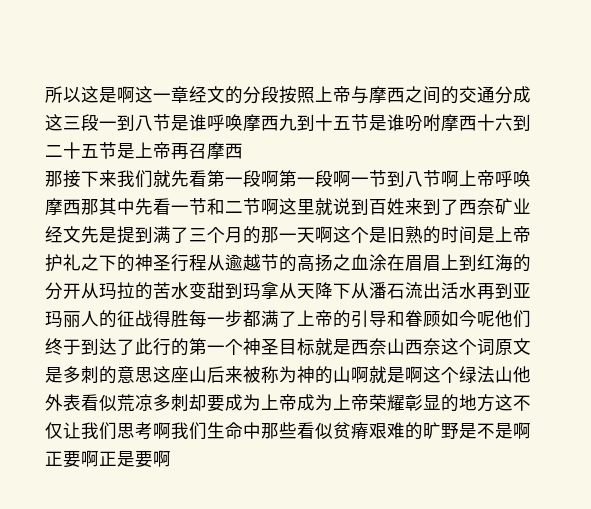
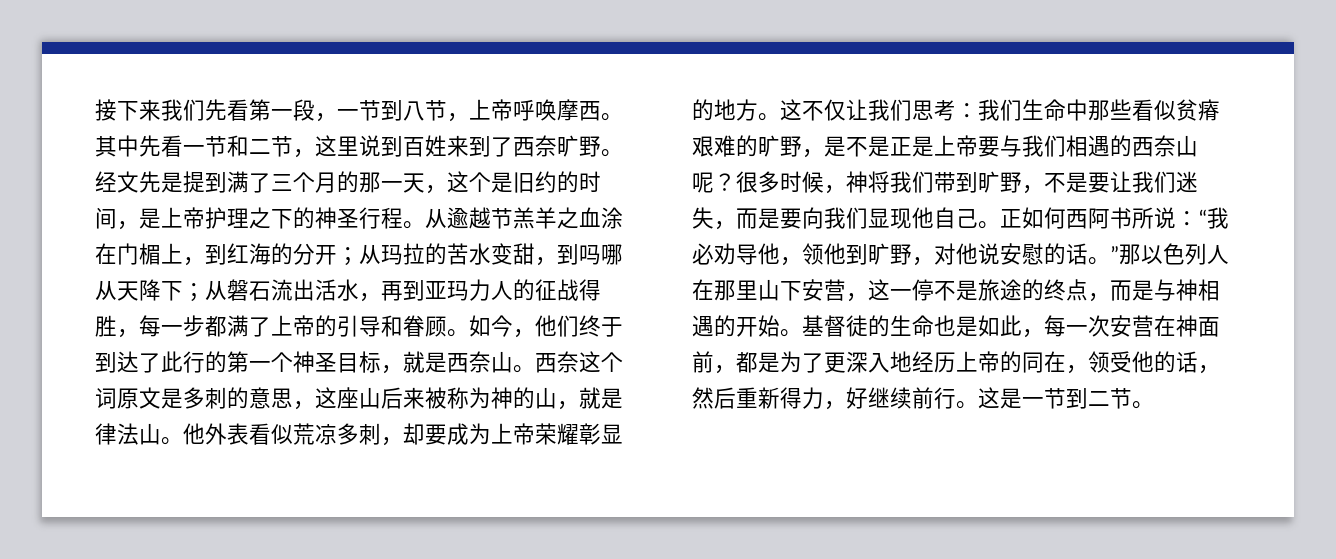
[45,86,531,104] [45,114,531,132] [45,142,243,160] [45,170,63,187] 所以这是啊这一章经文的分段按照上帝与摩西之间的交通分成这三段一到八节是谁呼唤摩西九到十五节是谁吩咐摩西十六到二十五节是上帝再召摩西 // 那 -> (95, 110) none
[153,170,171,187] 就 -> (205, 110) none
[261,170,351,187] 啊第一段啊 -> [315,113,337,122] ，
[441,170,459,187] 啊 -> [447,113,469,122] ，
[81,198,99,215] 那 -> [601,113,623,121] 。
[261,198,333,215] 啊这里就 -> [293,135,359,158] ，这里
[495,198,531,215] 矿业 -> [557,135,623,157] 旷野。
[315,226,333,243] 啊 -> [425,185,447,194] ，
[405,226,477,244] 熟的时间 -> [535,171,601,193] [95,207,139,230] 约的时间，
[63,254,81,271] 礼 -> [227,208,249,228] 理
(207, 262) none -> [403,221,425,229] 。
[279,254,333,272] 的高扬 -> [513,207,557,229] 羔羊
[405,254,459,271] 眉眉上 -> [117,243,205,266] 门楣上，
(81, 291) none -> [337,247,359,266] ；
[225,282,279,300] 到玛拿 -> [535,244,623,266] ，到吗哪
[351,282,387,299] 从潘 -> [183,279,249,302] ；从磐
(477, 290) none -> [359,293,381,302] ，
[63,311,81,328] 丽 -> [469,279,491,301] 力
(189, 318) none -> [117,329,139,338] ，
[441,310,495,327] 如今呢 -> [447,315,535,338] 。如今，
(315, 347) none -> [381,365,403,374] ，
(405, 346) none -> [513,365,535,373] 。
(153, 375) none -> [293,401,315,410] ，
[351,366,513,383] 啊就是啊这个绿法山 -> [557,387,623,410] [95,423,183,445] ，就是律法山。
(189, 403) none -> [381,437,403,446] ，
[297,394,369,411] 成为上帝 -> (535, 434) none
(495, 403) none -> [758,113,780,121] 。
[153,422,171,439] 啊 -> [956,103,978,118] ：
[459,422,531,439] [45,450,171,468] 是不是啊正要啊正是要啊 -> [802,135,1198,158] [692,171,1198,194] [692,207,1229,230] [692,243,1229,266] [692,279,1220,302] [692,315,1220,338] [692,351,1220,374] [692,387,1154,410] ，是不是正是上帝要与我们相遇的西奈山呢？很多时候，神将我们带到旷野，不是要让我们迷失，而是要向我们显现他自己。正如何西阿书所说：“我必劝导他，领他到旷野，对他说安慰的话。”那以色列人在那里山下安营，这一停不是旅途的终点，而是与神相遇的开始。基督徒的生命也是如此，每一次安营在神面前，都是为了更深入地经历上帝的同在，领受他的话，然后重新得力，好继续前行。这是一节到二节。

